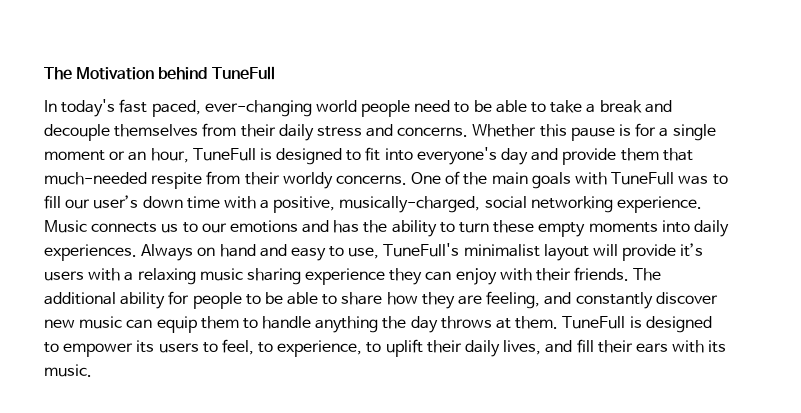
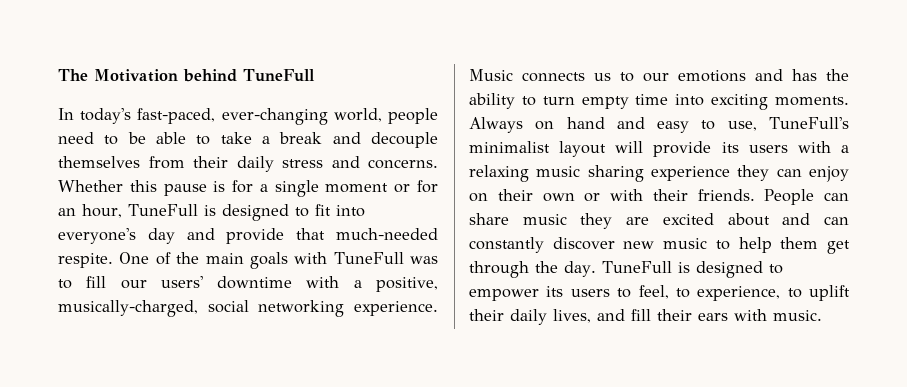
[119,99,357,117] fast paced, ever-changing world -> [137,108,382,125] fast-paced, ever-changing world,
(126, 155) none -> [416,180,438,193] for
[620,148,659,161] them -> (285, 236) none
[151,171,407,189] respite from their worldy concerns. -> [58,253,113,268] respite.
[93,195,220,209] user’s down time -> [160,276,293,289] users' downtime
[493,220,729,237] [44,244,137,261] these empty moments into daily experiences. -> [581,94,849,110] empty time into exciting moments.
[680,243,704,257] it’s -> [721,142,739,153] its
[499,267,662,281] [44,291,718,309] [44,316,559,333] with their friends. The additional ability for people to be able to share how they are feeling, and constantly discover new music can equip them to handle anything the day throws at them. -> [469,189,849,205] [469,213,849,229] [469,237,850,254] [469,261,596,278] on their own or with their friends. People can share music they are excited about and can constantly discover new music to help them get through the day.
[708,340,727,353] its -> (767, 315) none

